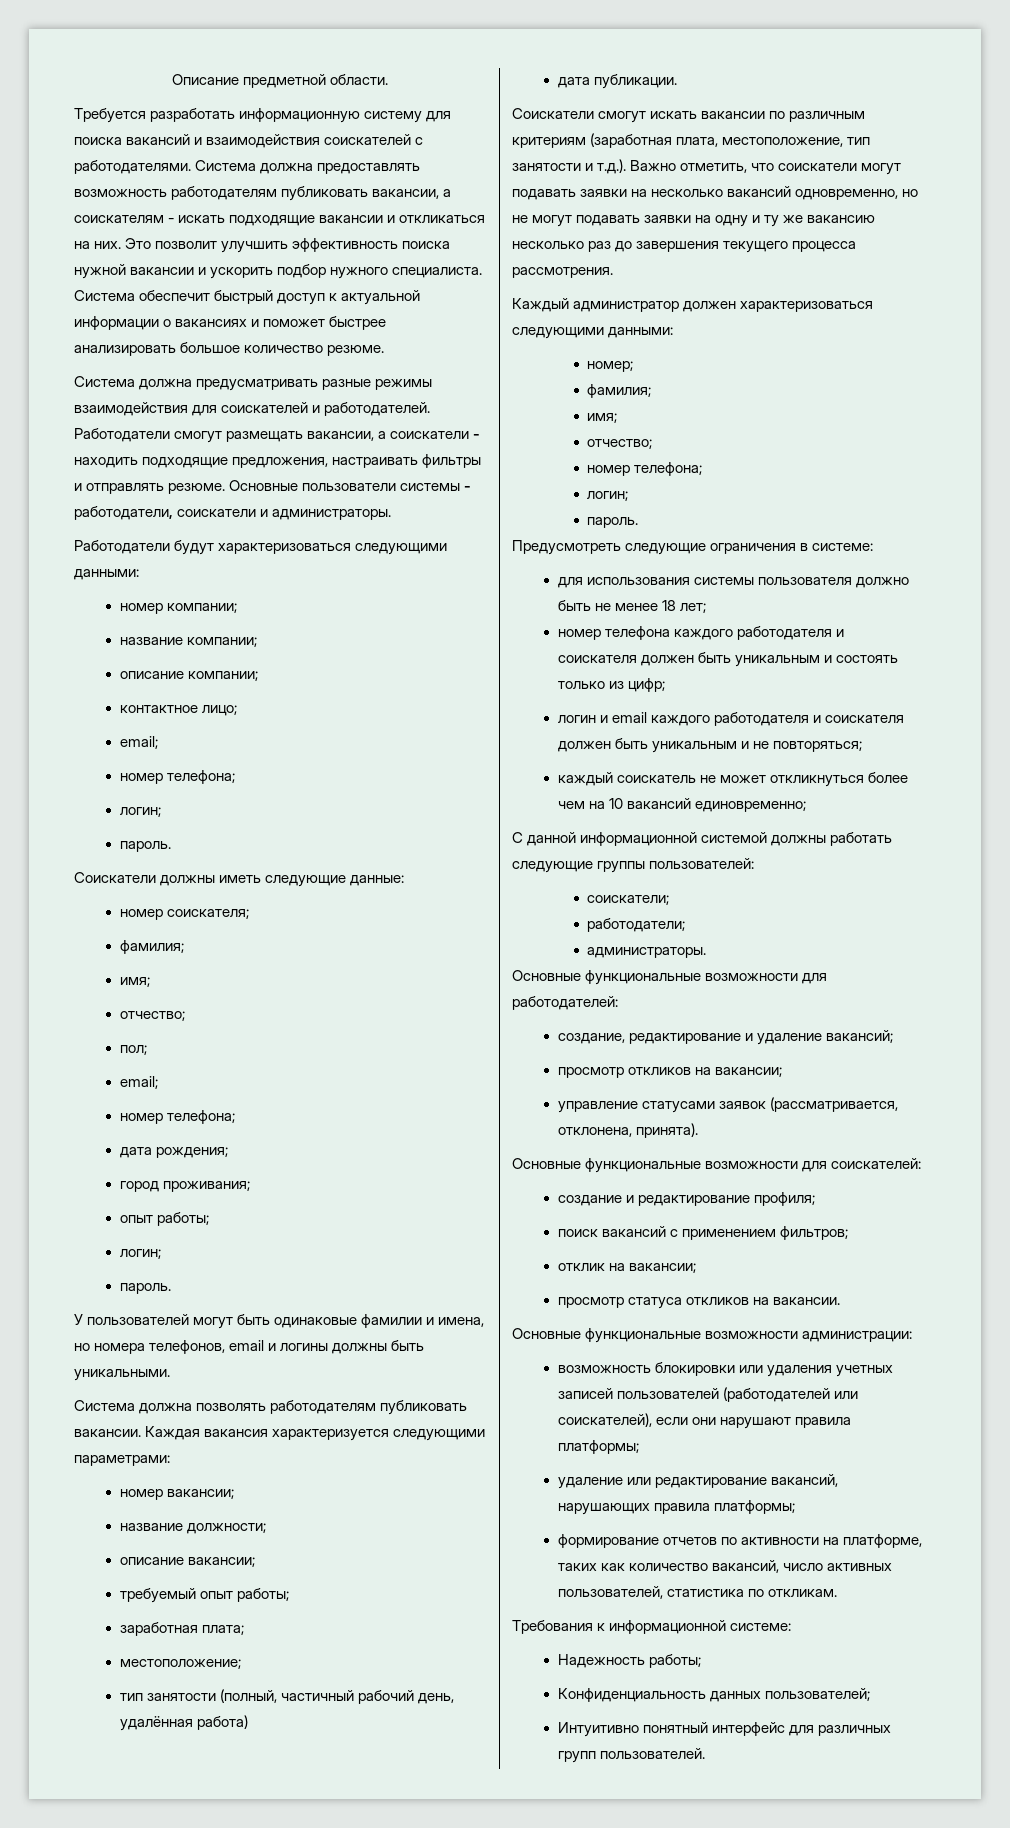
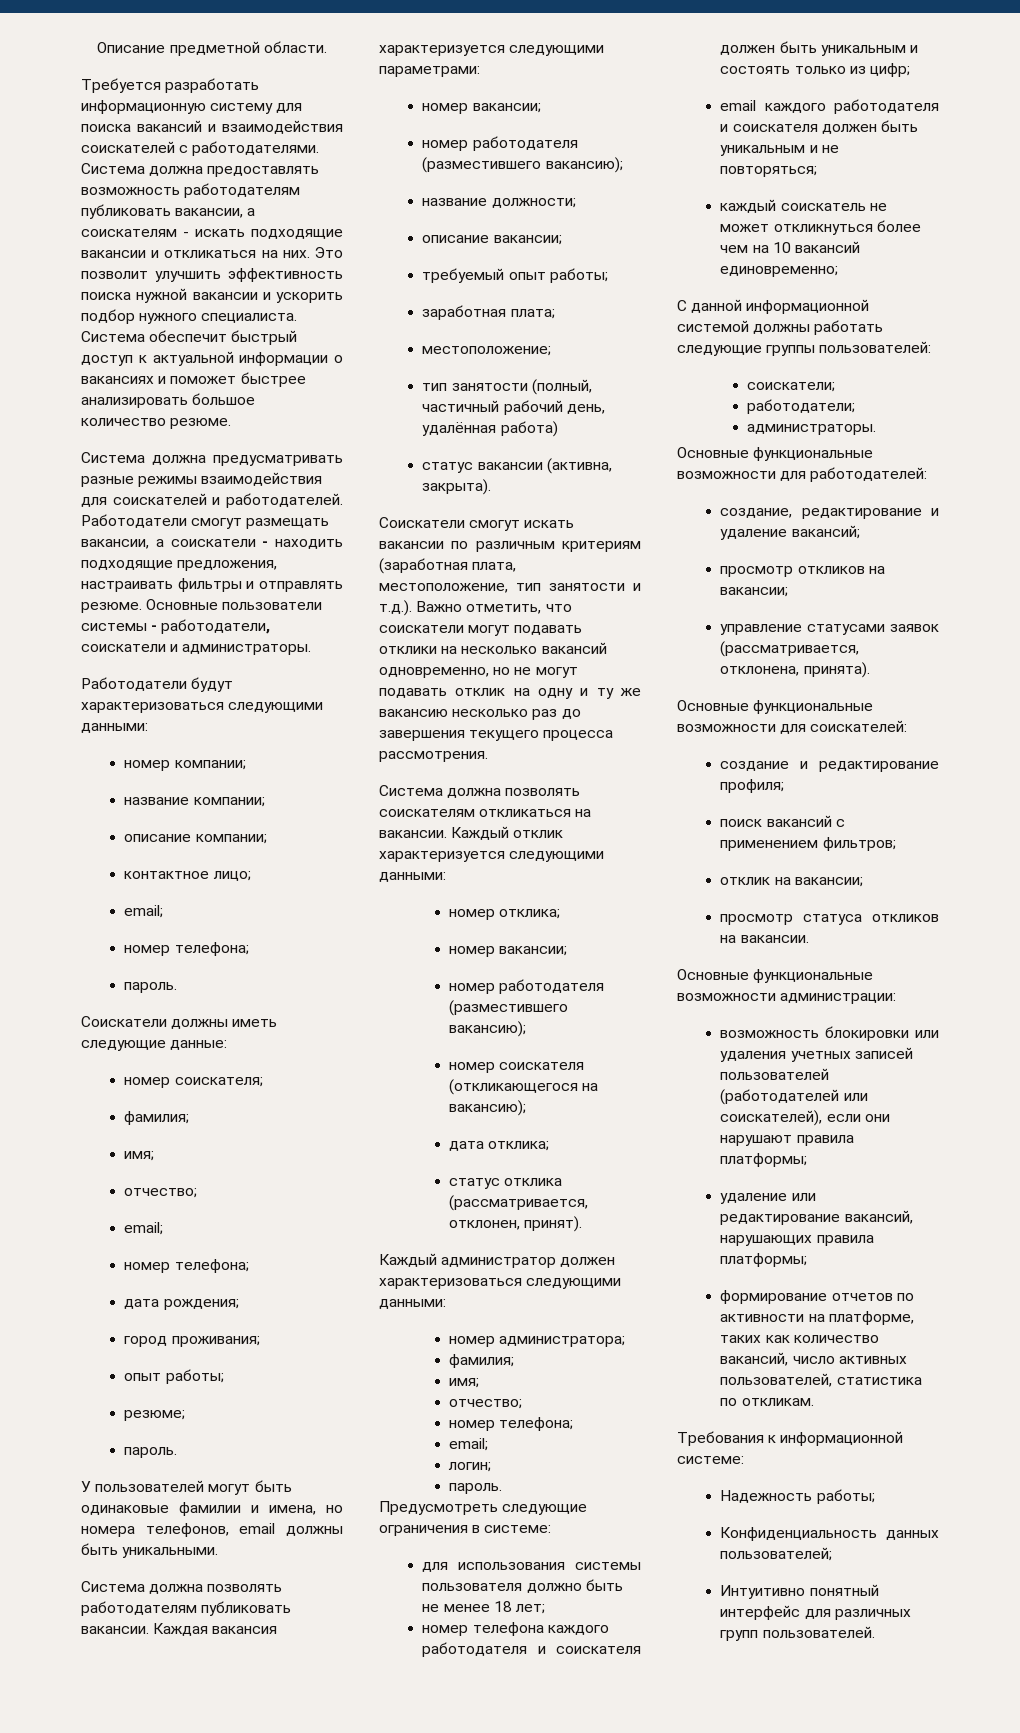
[119,807,161,817] // логин; -> (249, 949) none
[119,1045,147,1055] // пол; -> (198, 1193) none
[119,1249,161,1259] логин; -> [124,1410,186,1421] резюме;
[268,1343,329,1351] и логины -> (276, 1528) none
(234, 1494) none -> [422,136,578,151] [422,157,623,173] // номер работодателя (разместившего вакансию);
[557,74,677,89] дата публикации. -> [422,458,612,474] [422,479,492,495] статус вакансии (активна, закрыта).
[580,189,628,197] заявки -> [379,646,437,654] отклики
[644,215,692,223] заявки -> [455,688,506,696] отклик
(613, 272) none -> [379,785,581,798] [379,809,592,817] [379,826,564,840] [379,851,605,862] [379,872,446,882] [448,909,560,920] [448,946,567,957] [448,979,604,994] [448,1000,568,1016] [448,1021,526,1037] [448,1062,584,1073] [448,1079,598,1095] [448,1100,526,1116] [448,1141,549,1151] [448,1178,562,1189] [448,1195,588,1211] [448,1216,582,1232] // Система должна позволять соискателям откликаться на вакансии. Каждый отклик характеризуется следующими данными: // номер отклика; // номер вакансии; // номер работодателя (разместившего вакансию); // номер соискателя (откликающегося на вакансию); // дата отклика; // статус отклика (рассматривается, отклонен, принят).
[587,361,634,372] номер; -> [448,1336,625,1347] номер администратора;
(703, 469) none -> [448,1438,488,1451] // email;
[557,715,608,723] логин и -> (910, 70) none

